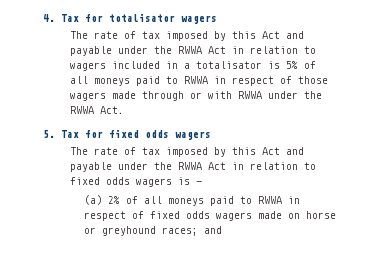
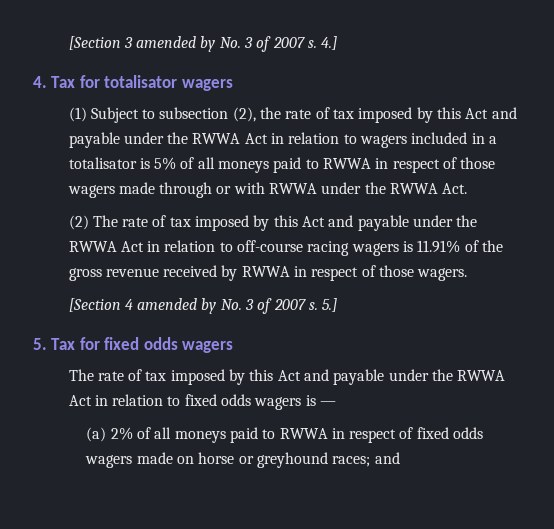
(43, 18) none -> [68,36,338,52] [Section 3 amended by No. 3 of 2007 s. 4.] //
[70,31,89,39] The -> [68,107,282,123] (1) Subject to subsection (2), the
(125, 110) none -> [68,215,478,231] [68,240,504,256] [68,265,468,281] [68,298,338,314] // (2) The rate of tax imposed by this Act and payable under the RWWA Act in relation to off-course racing wagers is 11.91% of the gross revenue received by RWWA in respect of those wagers. // [Section 4 amended by No. 3 of 2007 s. 5.]

